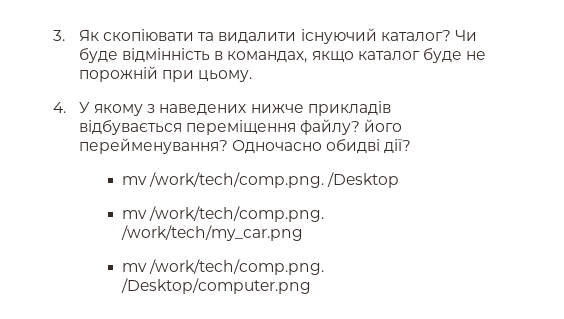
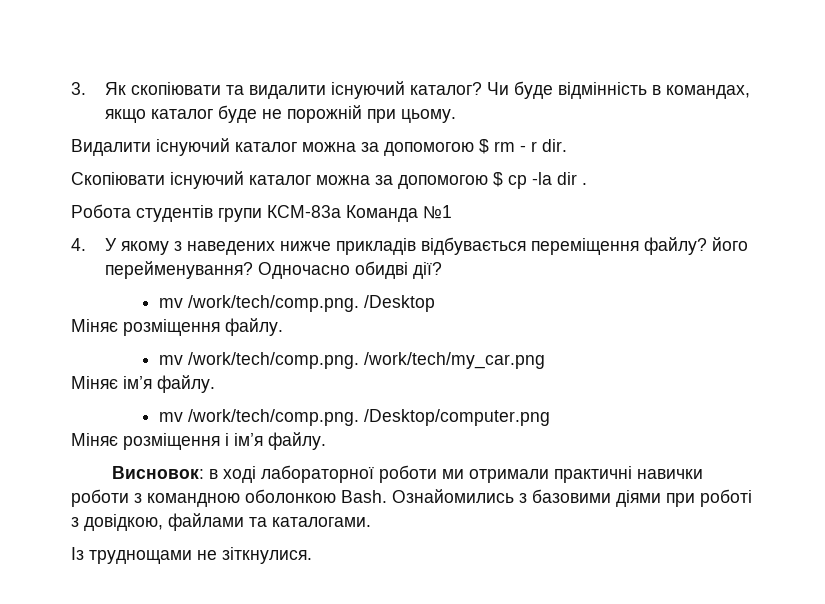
(253, 76) none -> [71,138,567,156] [71,171,587,189] [71,204,452,222] // Видалити існуючий каталог можна за допомогою $ rm - r dir. // Скопіювати існуючий каталог можна за допомогою $ cp -la dir . // Робота студентів групи КСМ-83а Команда №1
(400, 180) none -> [71,318,283,336] // Міняє розміщення файлу.
(303, 233) none -> [71,375,215,393] // Міняє ім’я файлу.
(311, 286) none -> [71,432,326,450] [112,465,704,483] [71,489,752,507] [71,513,371,531] [71,547,312,564] // Міняє розміщення і ім’я файлу. // Висновок: в ході лабораторної роботи ми отримали практичні навички роботи з командною оболонкою Bash. Ознайомились з базовими діями при роботі з довідкою, файлами та каталогами. // Із труднощами не зіткнулися.

